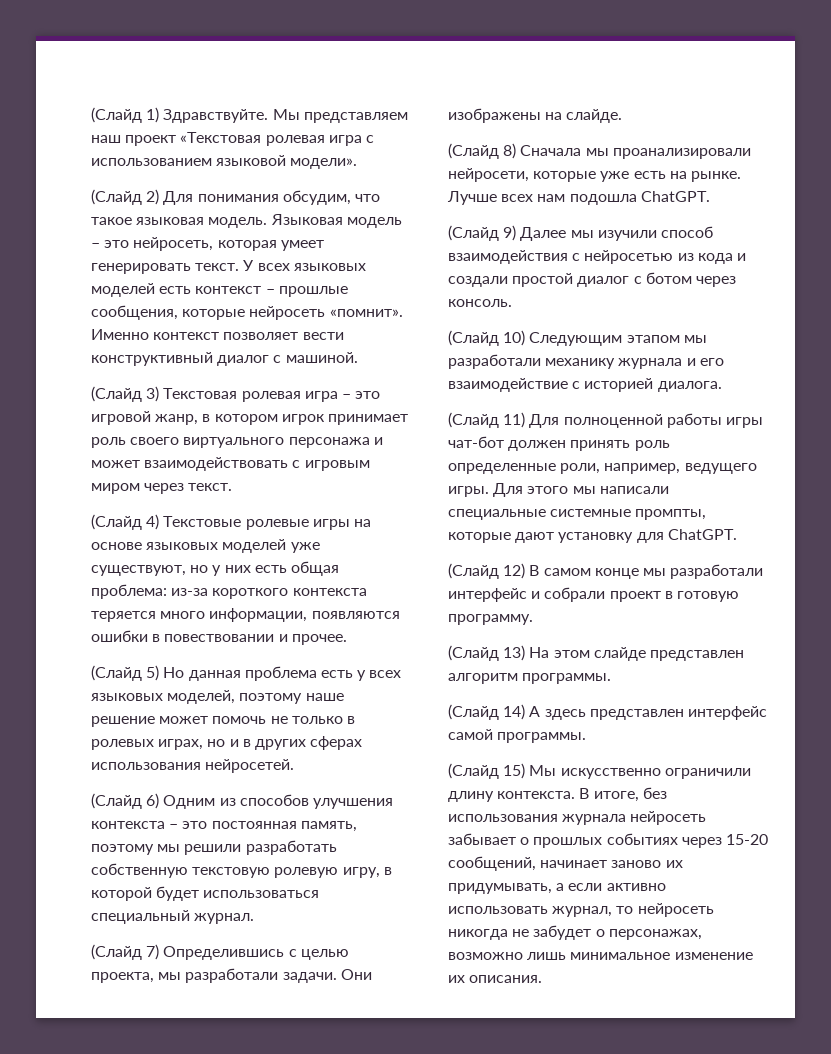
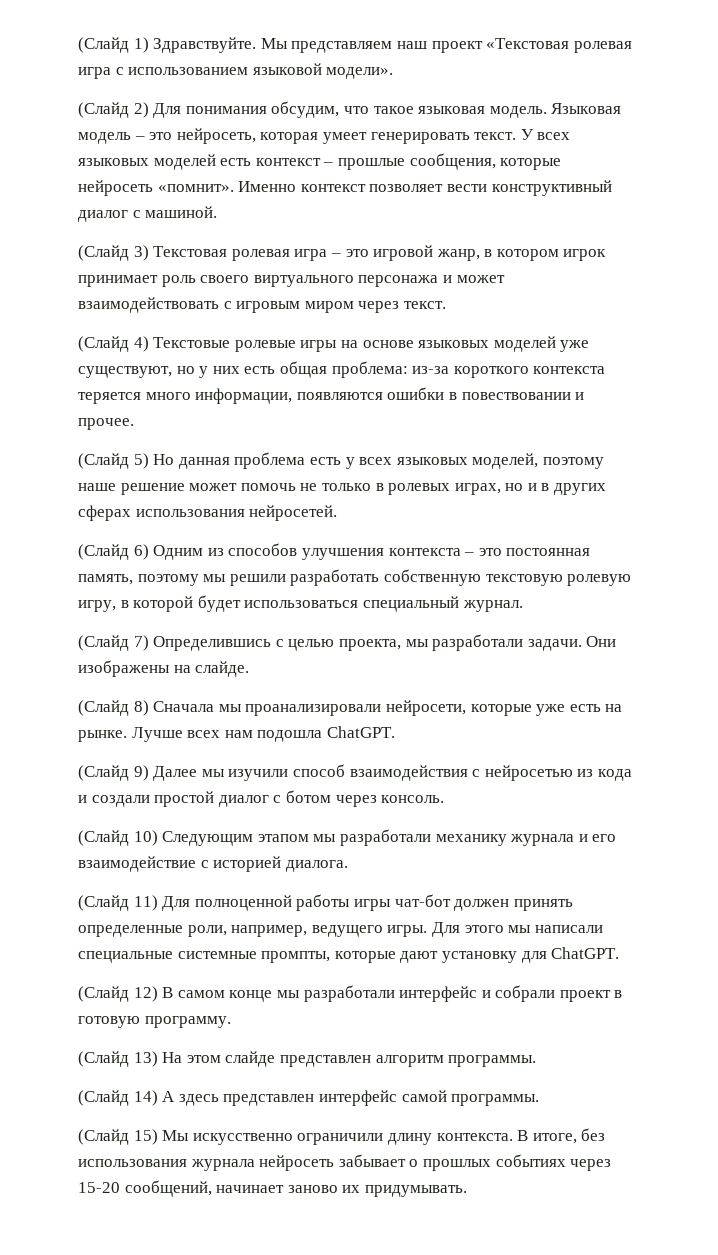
[634,440,670,451] роль -> (573, 905) none
[448,883,666,894] [448,903,714,917] [448,925,702,940] [448,952,753,960] [448,975,543,983] придумывать, а если активно использовать журнал, то нейросеть никогда не забудет о персонажах, возможно лишь минимальное изменение их описания. -> [364,1185,467,1197] придумывать.

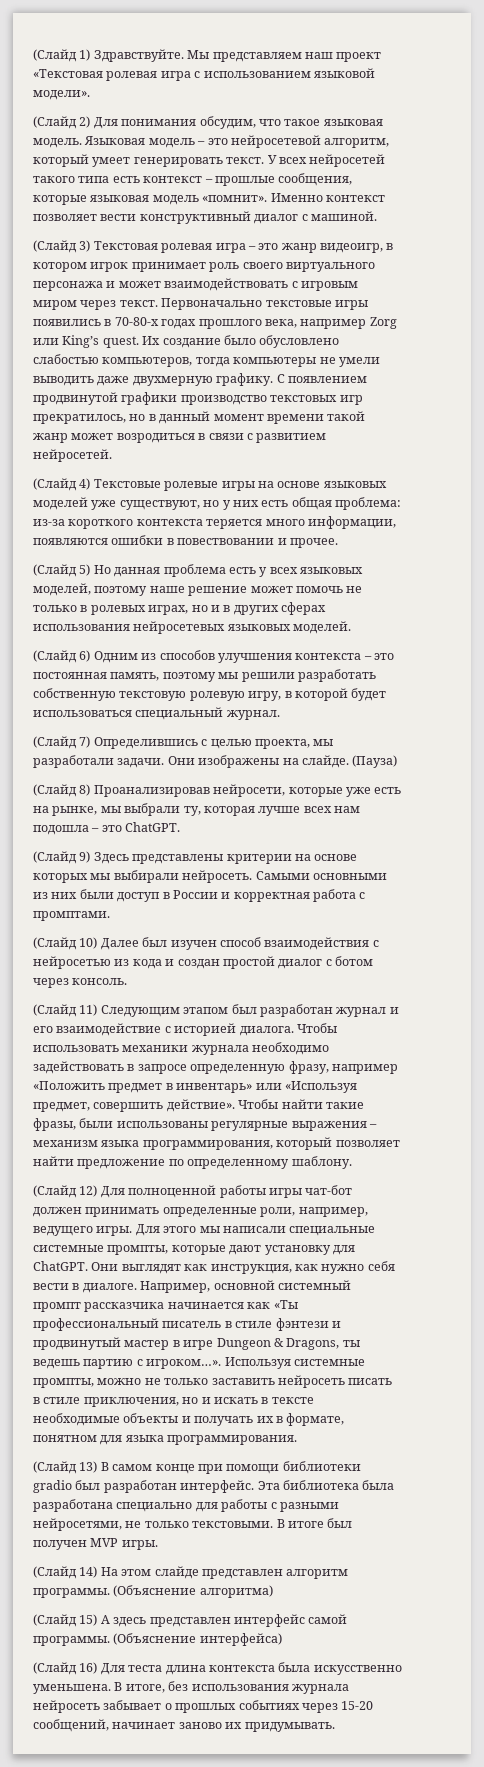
[176,128,319,144] нейросеть, которая -> [230,135,390,148] [33,154,89,167] нейросетевой алгоритм, который
[78,154,216,170] языковых моделей -> [309,154,386,167] [33,176,110,183] нейросетей такого типа
[78,180,153,196] нейросеть -> [90,195,199,205] языковая модель
[373,245,480,261] игровой жанр, -> [281,243,383,253] жанр видеоигр,
(446, 305) none -> [161,298,368,310] [33,317,397,329] [33,335,340,348] [33,354,380,367] [33,373,367,386] [33,392,363,405] [33,411,366,424] [33,433,327,443] [33,449,112,462] Первоначально текстовые игры появились в 70-80-х годах прошлого века, например Zorg или King’s quest. Их создание было обусловлено слабостью компьютеров, тогда компьютеры не умели выводить даже двухмерную графику. С появлением продвинутой графики производство текстовых игр прекратилось, но в данный момент времени такой жанр может возродиться в связи с развитием нейросетей.
[249,505,338,521] нейросетей. -> [133,621,352,634] нейросетевых языковых моделей.
(250, 669) none -> [352,755,398,768] (Пауза)
[153,701,382,716] Сначала мы проанализировали -> [93,785,210,797] Проанализировав
[78,727,183,742] рынке. Лучше -> [52,803,301,816] рынке, мы выбрали ту, которая лучше
(323, 736) none -> [91,825,122,832] – это
[153,766,289,781] Далее мы изучили -> [93,852,358,864] [33,870,387,883] [33,889,366,902] [33,911,110,921] [33,937,217,950] Здесь представлены критерии на основе которых мы выбирали нейросеть. Самыми основными из них были доступ в России и корректная работа с промптами. // (Слайд 10) Далее был изучен
[91,795,150,807] создали -> [177,959,220,969] создан
[133,830,158,846] 10) -> [79,1004,98,1016] 11)
[313,829,575,846] мы разработали механику журнала -> [231,1004,387,1017] был разработан журнал
[78,895,158,911] // (Слайд 11) -> [296,1023,337,1033] [33,1042,330,1055] [33,1061,398,1074] [33,1081,357,1093] [33,1099,364,1112] [33,1118,377,1131] [33,1137,400,1150] [33,1156,352,1169] [33,1185,98,1198] Чтобы использовать механики журнала необходимо задействовать в запросе определенную фразу, например «Положить предмет в инвентарь» или «Используя предмет, совершить действие». Чтобы найти такие фразы, были использованы регулярные выражения – механизм языка программирования, который позволяет найти предложение по определенному шаблону. // (Слайд 12)
[513,899,573,911] принять -> [85,1207,160,1217] принимать
[78,986,158,1002] // (Слайд 12) -> [91,1261,395,1274] [33,1280,351,1293] [33,1300,298,1312] [33,1318,341,1331] [33,1337,360,1350] [33,1357,365,1369] [33,1375,393,1388] [33,1397,314,1407] [33,1413,345,1426] [33,1435,298,1445] [33,1461,98,1474] Они выглядят как инструкция, как нужно себя вести в диалоге. Например, основной системный промпт рассказчика начинается как «Ты профессиональный писатель в стиле фэнтези и продвинутый мастер в игре Dungeon & Dragons, ты ведешь партию с игроком…». Используя системные промпты, можно не только заставить нейросеть писать в стиле приключения, но и искать в тексте необходимые объекты и получать их в формате, понятном для языка программирования. // (Слайд 13)
[276,985,623,1002] [78,1016,231,1028] [78,1051,158,1067] мы разработали интерфейс и собрали проект в готовую программу. // (Слайд 13) -> [197,1461,361,1474] [33,1480,395,1493] [33,1499,339,1512] [33,1518,353,1531] [33,1538,158,1550] [33,1566,98,1579] при помощи библиотеки gradio был разработан интерфейс. Эта библиотека была разработана специально для работы с разными нейросетями, не только текстовыми. В итоге был получен MVP игры. // (Слайд 14)
[78,1090,158,1106] // (Слайд 14) -> [113,1585,273,1598] [33,1614,98,1627] (Объяснение алгоритма) // (Слайд 15)
[78,1129,513,1145] // (Слайд 15) Мы искусственно ограничили длину контекста. -> [113,1633,282,1646] [33,1662,402,1675] [33,1684,111,1694] (Объяснение интерфейса) // (Слайд 16) Для теста длина контекста была искусственно уменьшена.

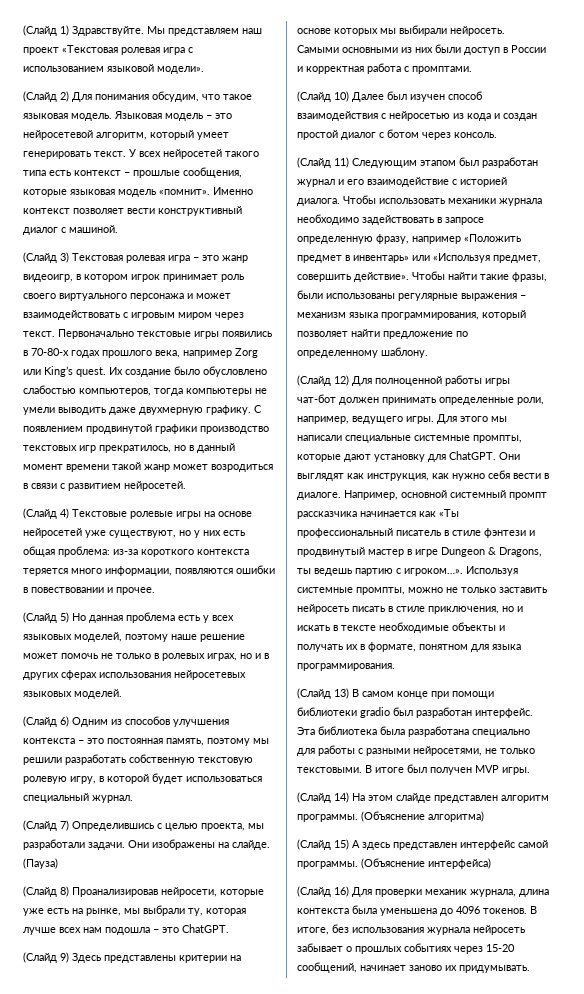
[323,481,387,488] [33,497,88,510] языковых моделей -> [23,528,82,538] нейросетей
[128,1662,402,1675] [33,1684,111,1694] теста длина контекста была искусственно уменьшена. -> [375,889,549,897] [297,905,527,916] проверки механик журнала, длина контекста была уменьшена до 4096 токенов.

